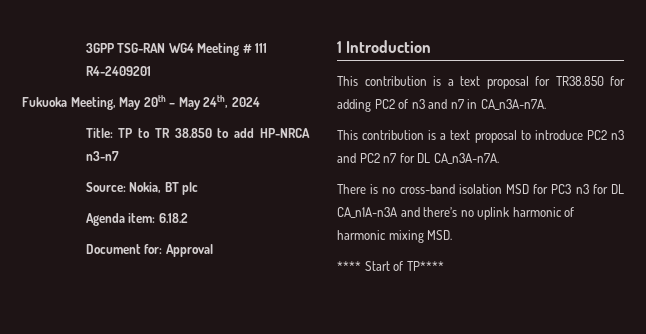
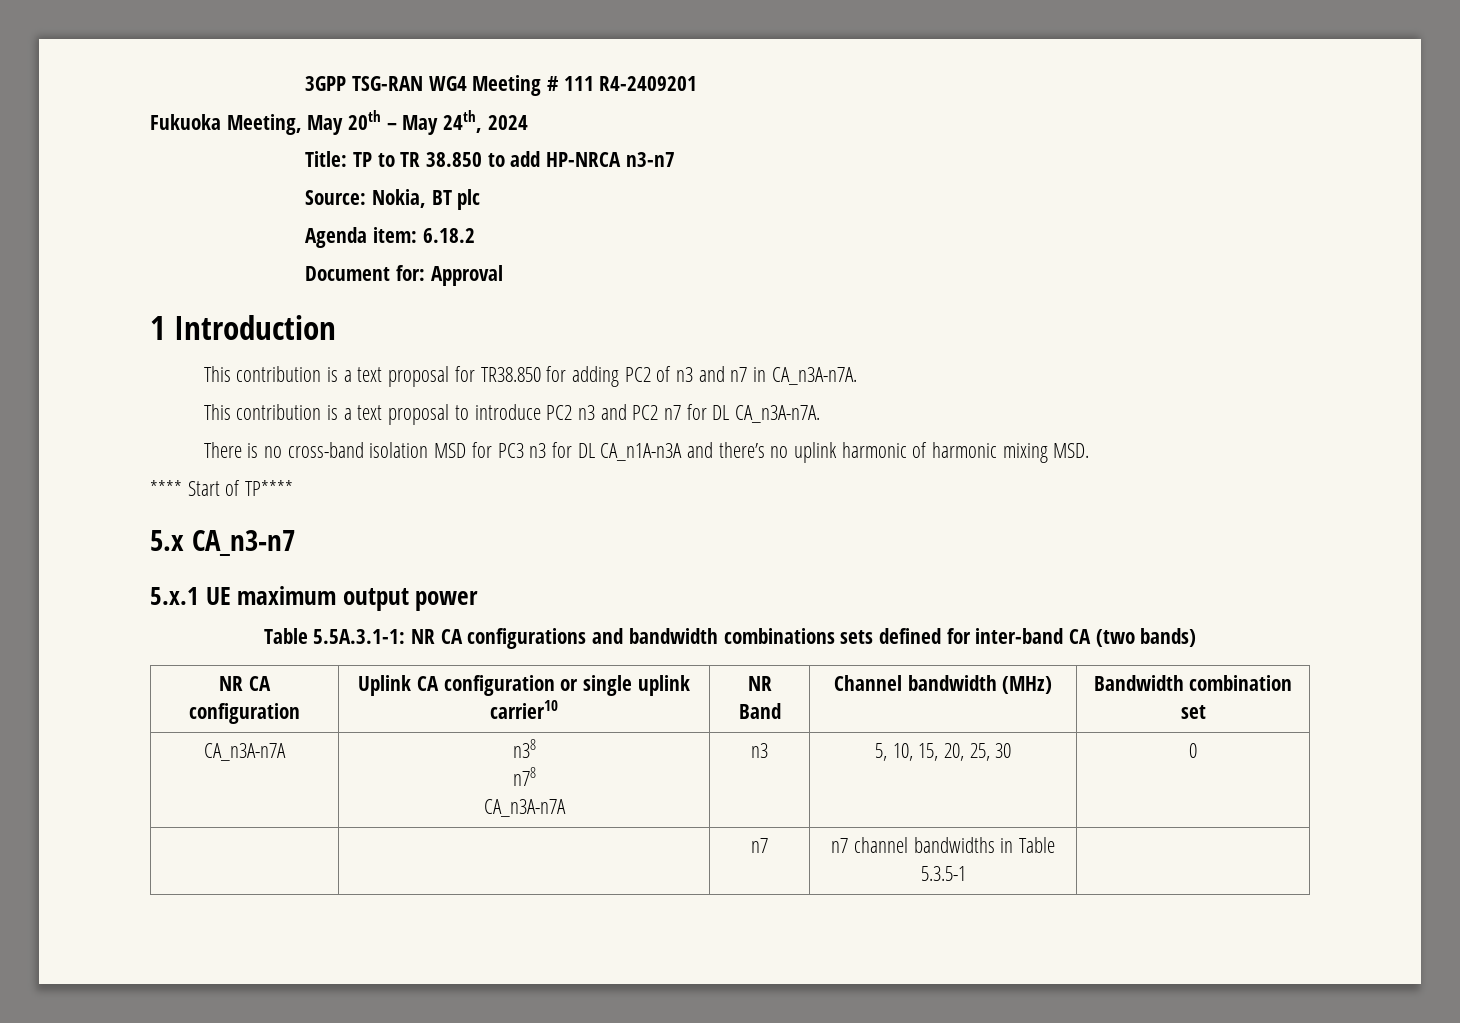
(444, 266) none -> [150,530,295,556] [150,586,479,611] [263,628,1197,649] [219,676,271,691] [189,703,300,724] [358,675,690,696] [490,700,558,719] [747,676,772,691] [738,703,781,719] [833,675,1053,694] [1093,675,1293,691] [1180,705,1206,719] [204,743,286,761] [512,739,536,758] [512,767,536,786] [483,799,566,817] [751,743,768,758] [874,743,1012,761] [1189,743,1197,758] [751,838,768,853] [831,837,1055,853] [920,866,966,881] // 5.x CA_n3-n7 // 5.x.1 UE maximum output power // Table 5.5A.3.1-1: NR CA configurations and bandwidth combinations sets defined for inter-band CA (two bands) // NR CA configuration | Uplink CA configuration or single uplink carrier10 | NR Band | Channel bandwidth (MHz) | Bandwidth combination set // CA_n3A-n7A | n38 // n78 // CA_n3A-n7A | n3 | 5, 10, 15, 20, 25, 30 | 0 // | | n7 | n7 channel bandwidths in Table 5.3.5-1 |

